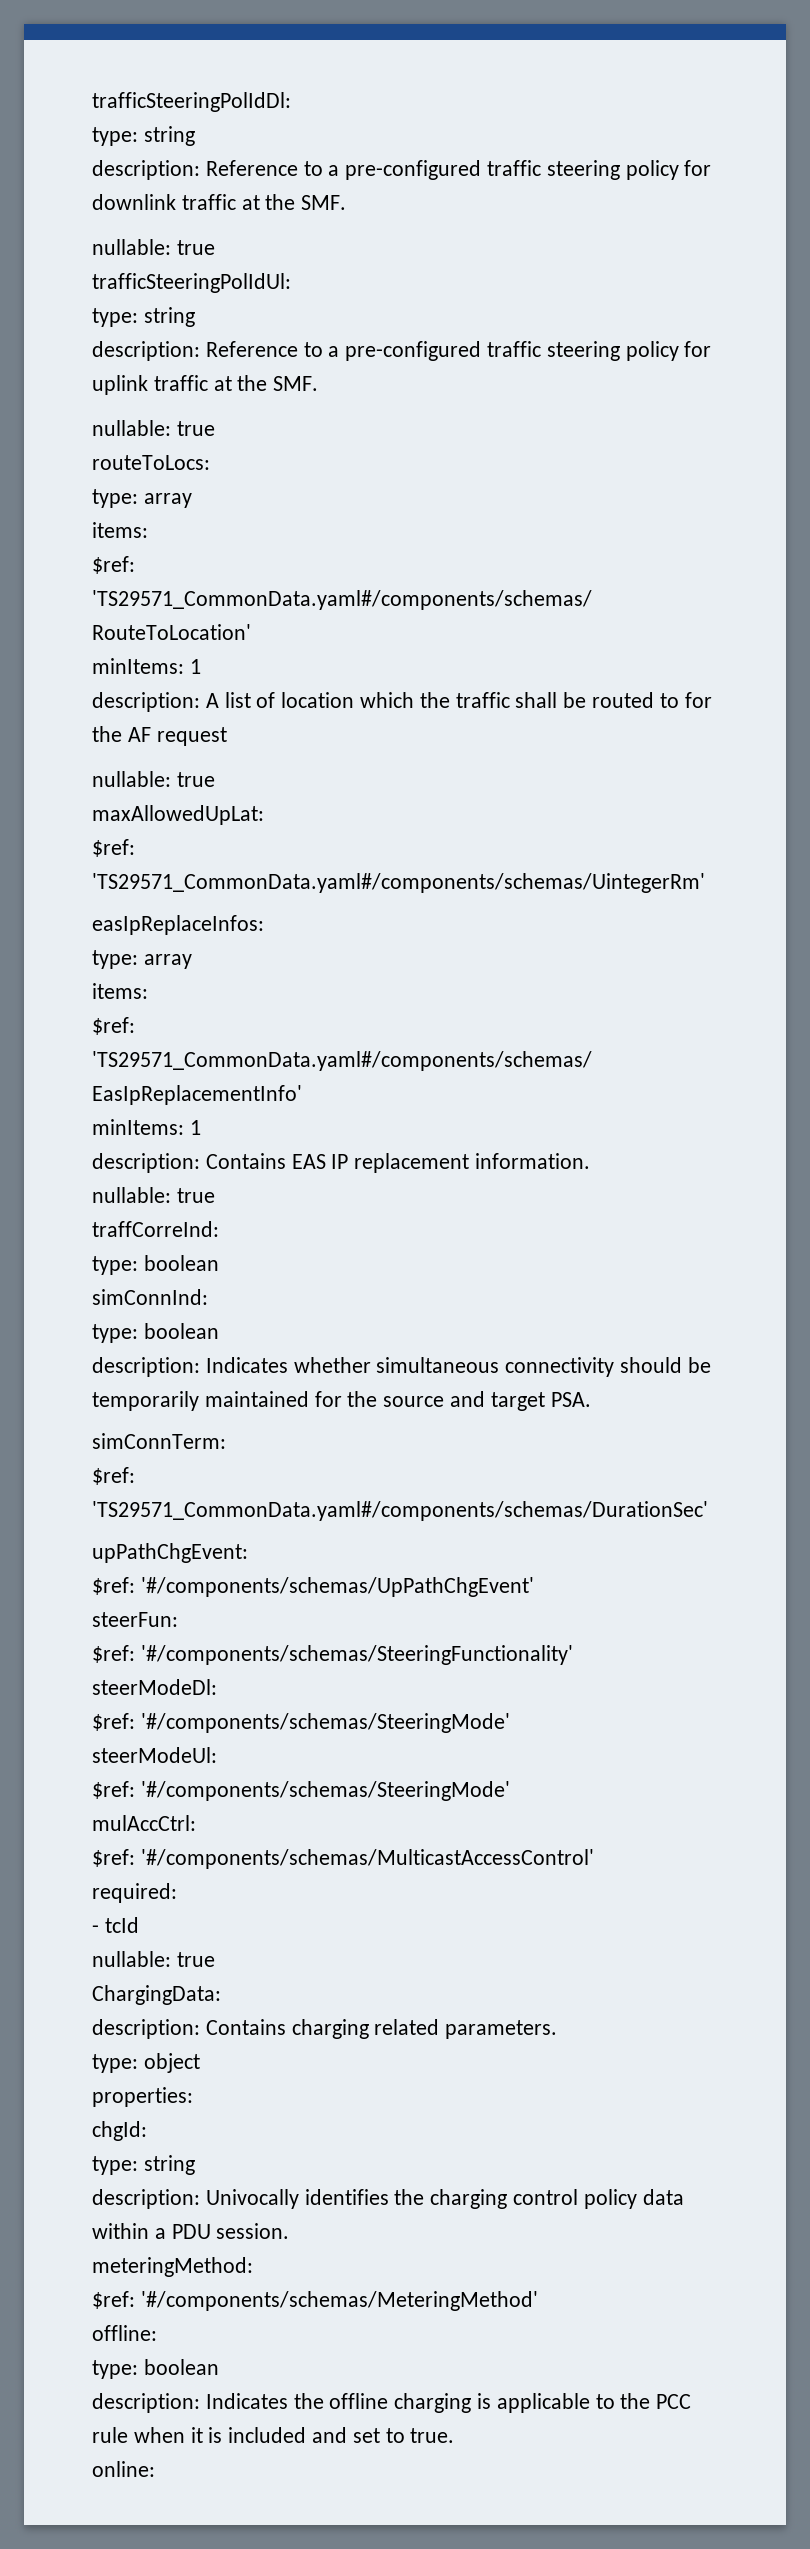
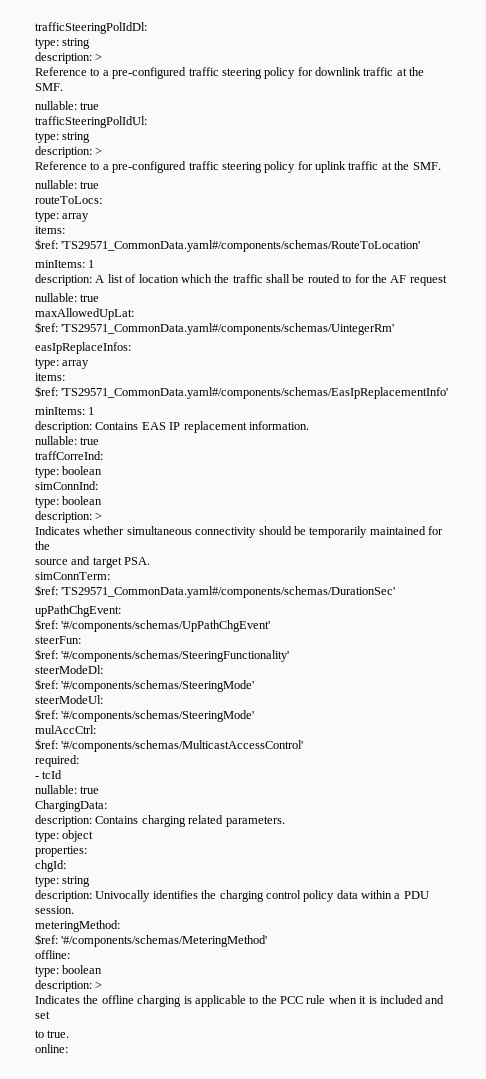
(200, 170) none -> [95,53,103,61] > //
(200, 351) none -> [95,147,103,155] > //
(200, 1367) none -> [95,512,103,520] > //
(378, 1399) none -> (50, 545) //
(200, 2403) none -> [95,981,103,989] > //
(380, 2435) none -> (50, 1015) //

